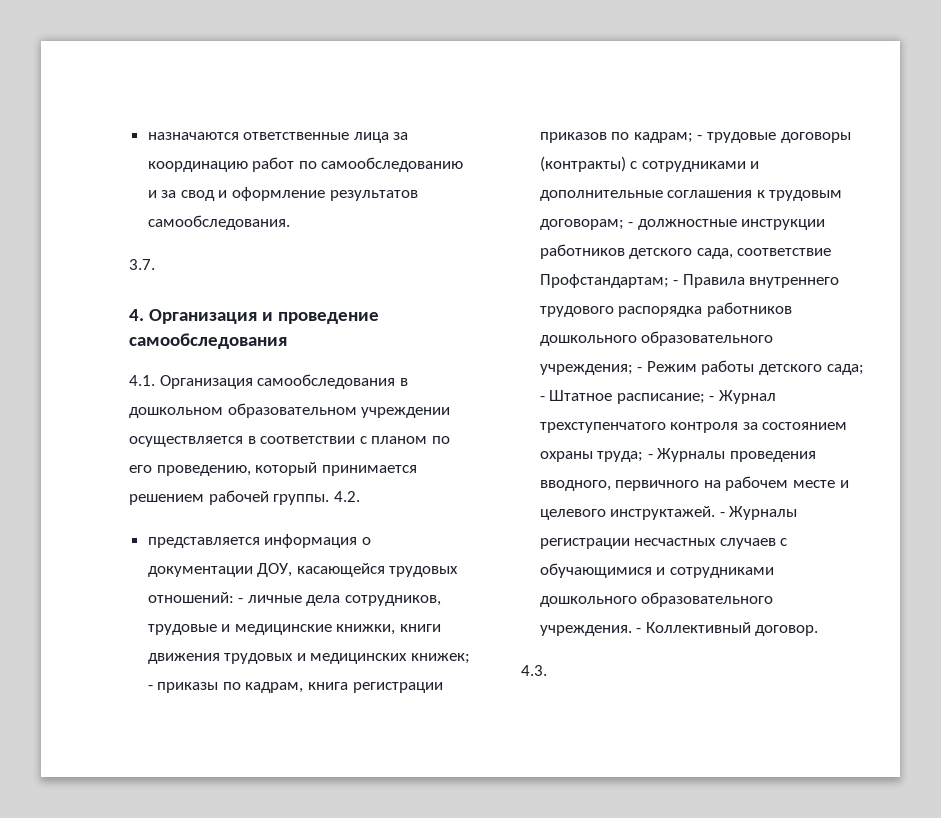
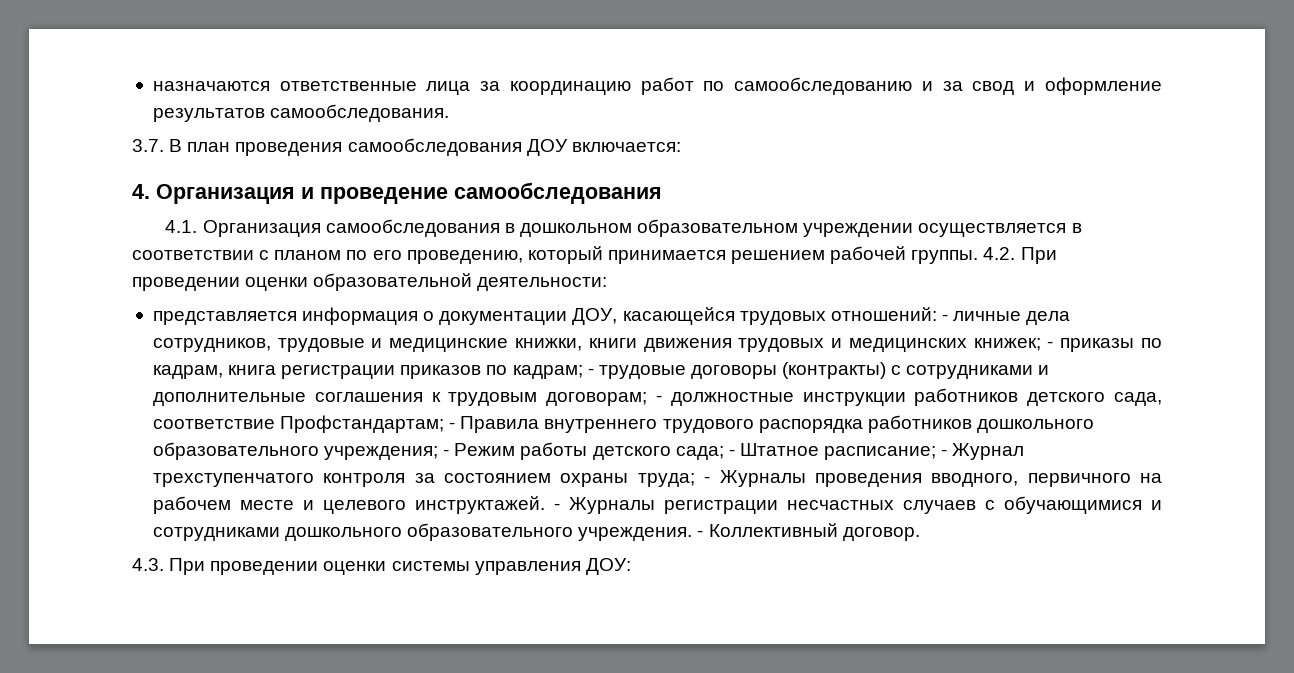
(155, 264) none -> [169,138,681,156] В план проведения самообследования ДОУ включается:
(360, 496) none -> [1020,247,1057,264] [132,273,608,291] При проведении оценки образовательной деятельности:
(547, 670) none -> [169,558,631,575] При проведении оценки системы управления ДОУ:

